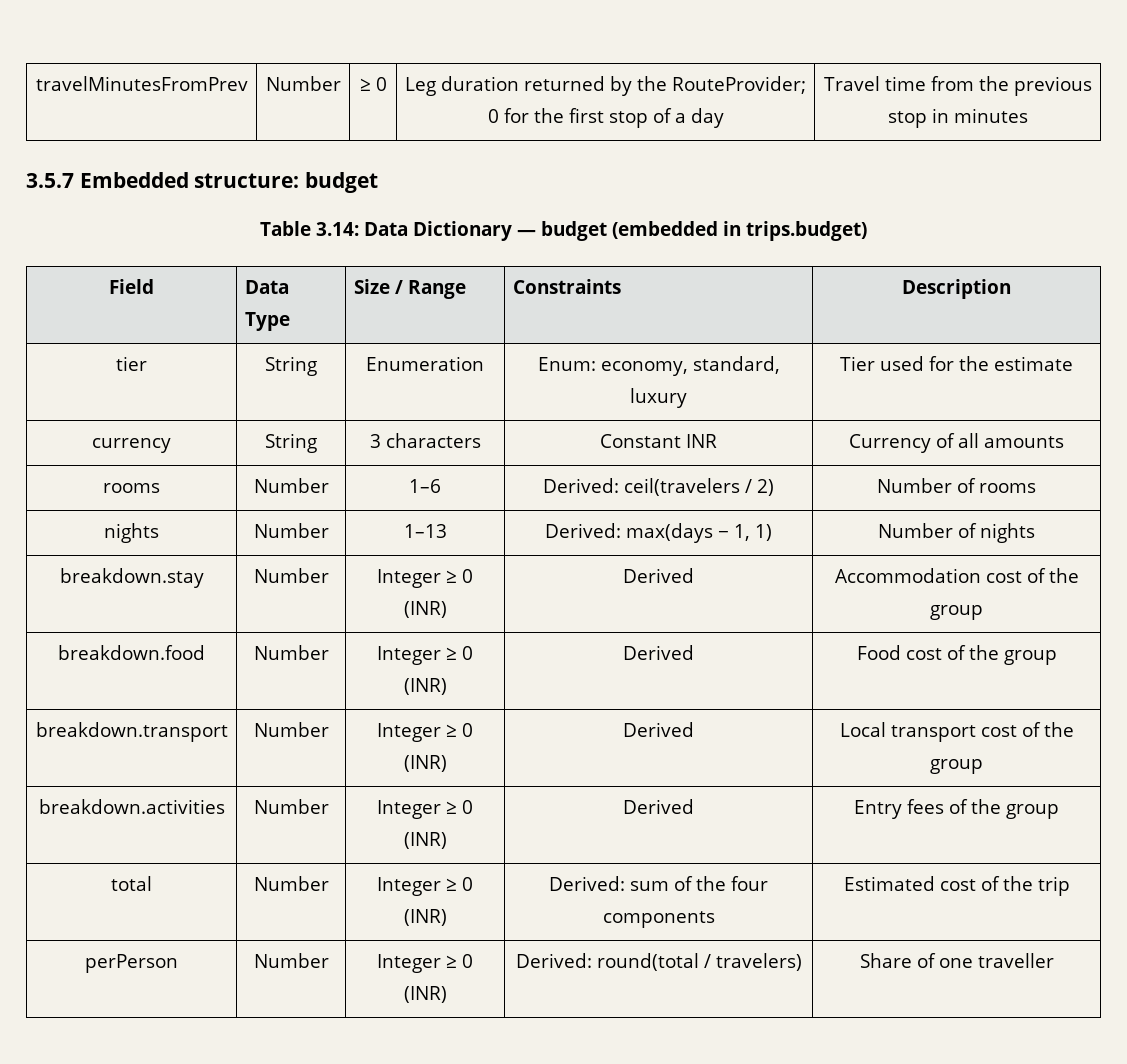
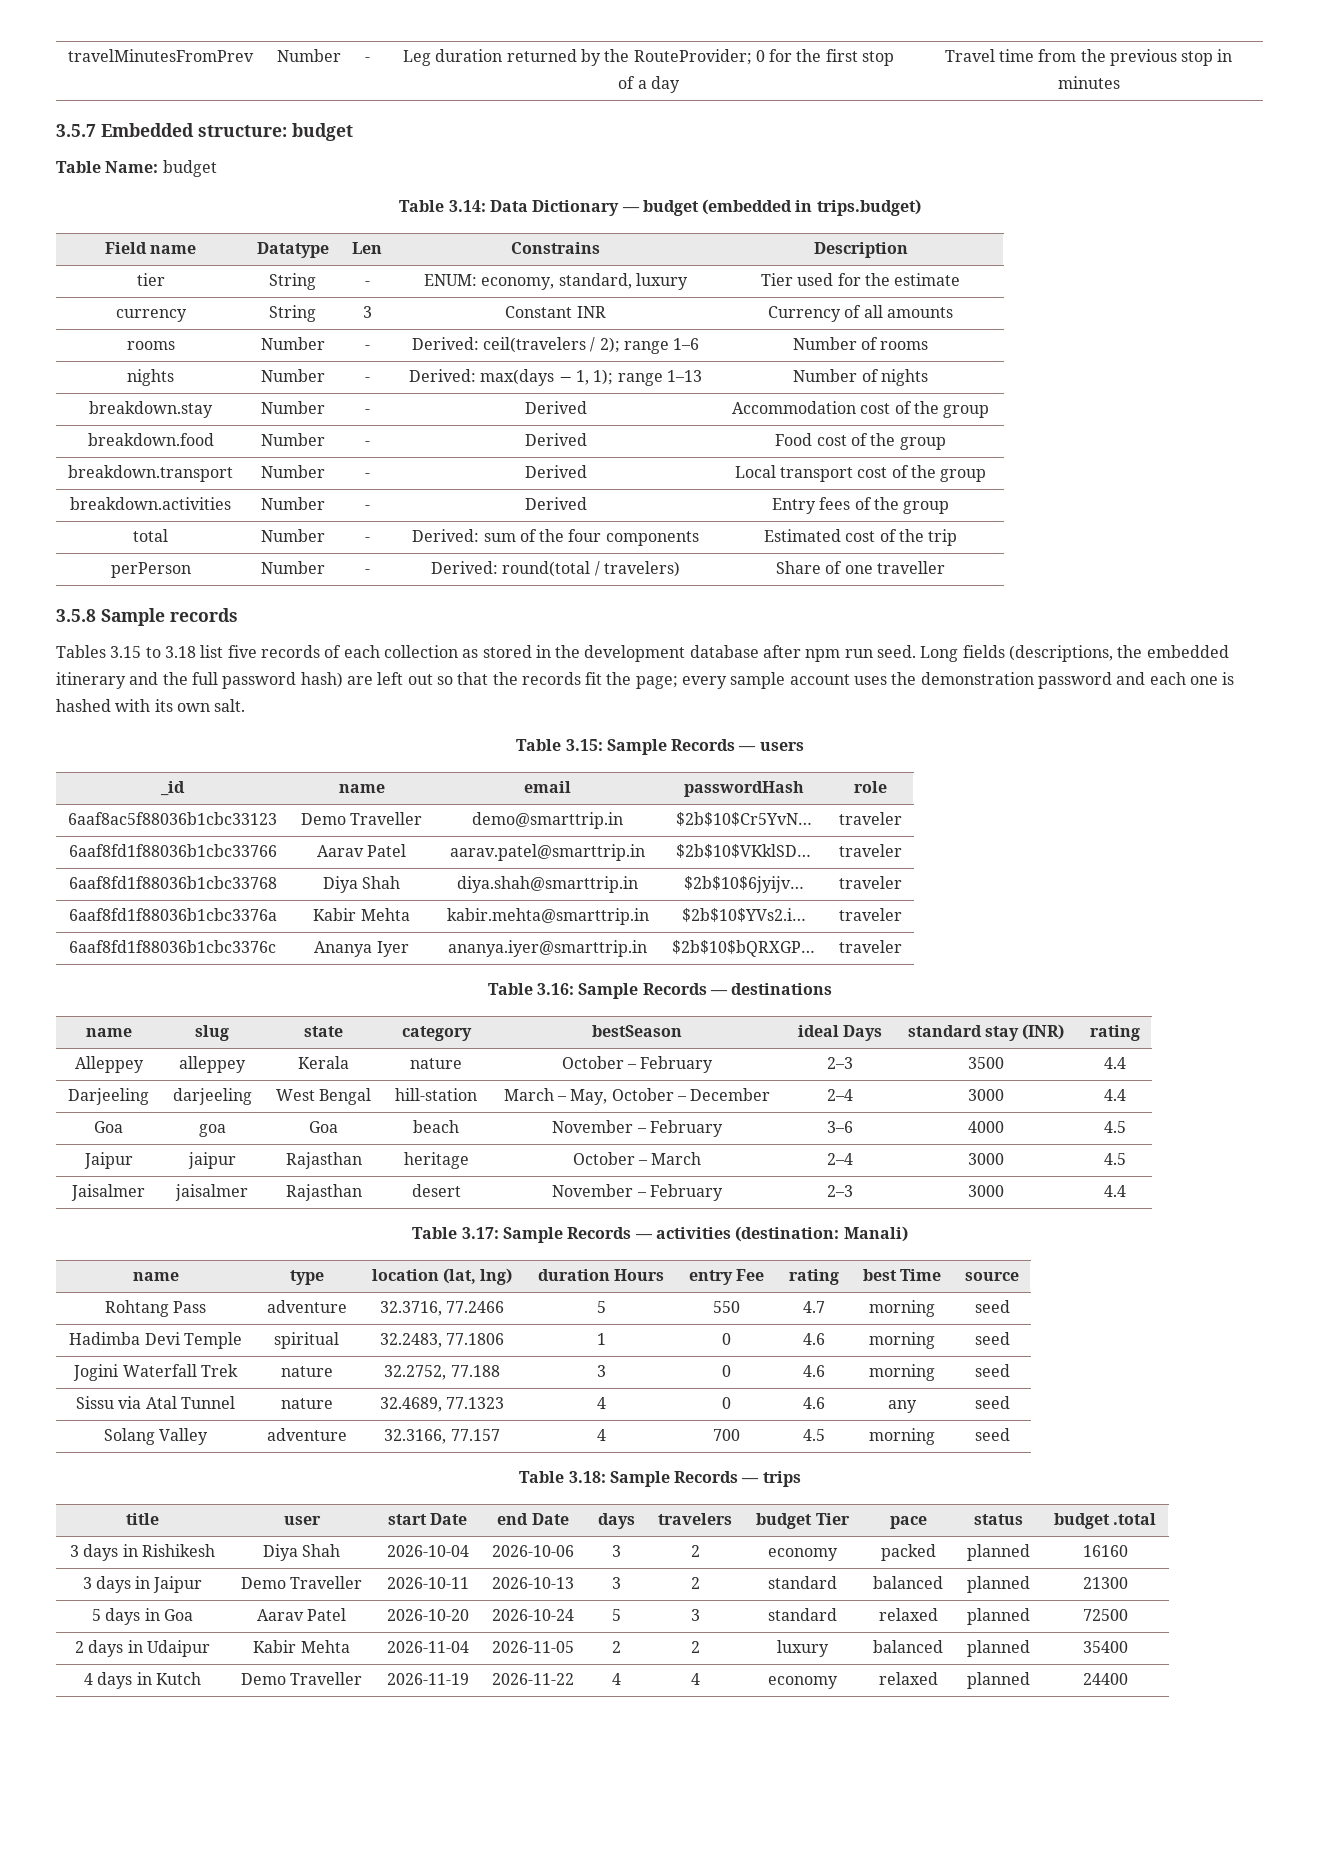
[359,77,387,91] ≥ 0 -> [365,57,370,62] -
(378, 182) none -> [56,160,217,177] // Table Name: budget
[244,280,289,294] [244,312,290,331] [353,279,466,299] [512,279,621,294] | Data Type | Size / Range | Constraints -> [150,245,197,254] [256,242,329,258] [352,242,382,254] [511,242,600,254] name | Datatype | Len | Constrains
[366,356,484,371] [537,357,596,371] Enumeration | Enum: -> [364,281,370,286] [424,274,478,286] - | ENUM:
[385,433,481,448] characters -> (372, 312) none
[409,479,441,493] 1–6 -> [364,345,370,350] -
[757,479,774,496] 2) -> [599,337,700,354] 2); range 1–6
[403,524,447,538] 1–13 -> [364,377,370,382] -
[755,524,772,541] 1) -> [593,369,702,386] 1); range 1–13
[377,569,473,588] [403,601,447,618] Integer ≥ 0 (INR) -> [364,409,370,414] -
[377,646,473,665] [403,678,447,695] Integer ≥ 0 (INR) -> [364,441,370,446] -
[377,723,473,742] [403,755,447,772] Integer ≥ 0 (INR) -> [364,473,370,478] -
[377,800,473,819] [403,832,447,849] Integer ≥ 0 (INR) -> [364,505,370,510] -
[377,877,473,896] [403,909,447,926] Integer ≥ 0 (INR) -> [364,537,370,542] -
[377,954,473,973] [403,986,447,1003] Integer ≥ 0 (INR) -> [364,569,370,574] -
(1054, 960) none -> [56,608,238,626] [56,645,1229,662] [56,672,1235,689] [56,699,246,712] [516,739,804,755] [160,781,185,796] [338,784,385,793] [524,781,571,793] [683,781,804,797] [853,781,887,793] [68,812,277,825] [300,812,423,825] [472,812,623,829] [675,812,812,826] [838,812,902,825] [68,844,277,857] [316,844,407,857] [450,844,645,861] [676,844,811,858] [838,844,902,857] [68,876,277,889] [322,876,401,893] [457,876,638,893] [683,876,804,893] [838,876,902,889] [68,908,277,921] [313,908,410,921] [446,908,649,925] [681,908,806,922] [838,908,902,921] [69,940,276,953] [314,941,409,957] [448,940,647,957] [672,940,815,957] [838,940,902,953] [487,983,833,999] [85,1028,132,1037] [195,1025,229,1041] [304,1026,343,1037] [401,1026,472,1041] [592,1025,682,1037] [797,1025,883,1041] [907,1024,1065,1041] [1089,1025,1140,1041] [74,1056,144,1073] [179,1056,246,1073] [298,1056,349,1069] [410,1058,462,1069] [561,1056,714,1073] [827,1057,853,1069] [968,1057,1004,1069] [1103,1057,1126,1069] [68,1088,149,1105] [172,1088,252,1105] [275,1088,372,1105] [395,1088,477,1101] [503,1088,771,1105] [827,1089,853,1101] [968,1089,1004,1101] [1103,1089,1126,1101] [94,1121,123,1133] [198,1124,226,1137] [309,1121,338,1133] [413,1120,459,1133] [552,1120,723,1137] [827,1121,853,1133] [968,1121,1004,1133] [1103,1121,1126,1133] [83,1152,133,1169] [187,1152,236,1169] [285,1152,362,1169] [403,1152,469,1169] [572,1152,702,1165] [827,1153,853,1165] [968,1153,1004,1165] [1103,1153,1126,1165] [71,1184,145,1201] [175,1184,248,1201] [285,1184,362,1201] [411,1184,461,1197] [552,1184,723,1201] [827,1185,853,1197] [968,1185,1004,1197] [1103,1185,1126,1197] [412,1226,908,1243] [132,1272,179,1281] [289,1270,324,1285] [371,1268,513,1285] [537,1269,665,1281] [688,1269,765,1285] [788,1269,839,1285] [862,1269,942,1281] [965,1272,1019,1281] [104,1300,207,1317] [266,1300,347,1313] [379,1301,505,1316] [596,1301,606,1313] [713,1301,740,1313] [802,1301,825,1313] [869,1300,935,1317] [974,1300,1010,1313] [69,1332,242,1349] [274,1332,339,1349] [379,1333,505,1348] [596,1333,606,1345] [722,1333,731,1345] [802,1333,825,1345] [869,1332,935,1349] [974,1332,1010,1345] [73,1364,238,1381] [280,1366,333,1377] [384,1365,500,1380] [596,1365,606,1377] [722,1365,731,1377] [802,1365,825,1377] [869,1364,935,1381] [974,1364,1010,1377] [76,1396,235,1409] [280,1398,333,1409] [379,1397,505,1412] [596,1397,606,1409] [722,1397,731,1409] [802,1397,825,1409] [888,1400,917,1413] [974,1396,1010,1409] [103,1428,209,1445] [266,1428,347,1441] [384,1429,500,1444] [596,1429,606,1441] [713,1429,740,1441] [802,1429,825,1441] [869,1428,935,1445] [974,1428,1010,1441] [519,1471,801,1487] [126,1513,159,1525] [283,1516,321,1525] [387,1513,468,1525] [497,1513,569,1525] [597,1513,635,1529] [658,1513,732,1525] [756,1513,850,1529] [889,1516,927,1529] [973,1514,1023,1525] [1053,1513,1157,1529] [70,1544,215,1561] [262,1544,341,1561] [386,1545,469,1557] [492,1545,574,1557] [611,1545,621,1557] [690,1545,700,1557] [768,1548,838,1561] [880,1544,936,1561] [966,1544,1030,1561] [1082,1545,1128,1557] [82,1576,203,1593] [240,1576,363,1589] [386,1577,469,1589] [492,1577,574,1589] [611,1577,621,1589] [690,1577,700,1589] [768,1576,837,1589] [873,1576,943,1589] [966,1576,1030,1593] [1082,1577,1128,1589] [92,1608,193,1625] [256,1608,347,1621] [386,1609,469,1621] [492,1609,574,1621] [611,1609,621,1621] [690,1609,700,1621] [768,1608,837,1621] [878,1608,938,1621] [966,1608,1030,1625] [1082,1609,1128,1621] [75,1640,210,1657] [253,1640,350,1653] [386,1641,469,1653] [492,1641,574,1653] [611,1641,621,1653] [690,1641,700,1653] [777,1640,829,1657] [873,1640,943,1653] [966,1640,1030,1657] [1082,1641,1128,1653] [84,1672,201,1689] [240,1672,363,1685] [386,1673,469,1685] [492,1673,574,1685] [611,1673,621,1685] [690,1673,700,1685] [768,1676,838,1689] [878,1672,938,1685] [966,1672,1030,1689] [1082,1673,1128,1685] // 3.5.8 Sample records // Tables 3.15 to 3.18 list five records of each collection as stored in the development database after npm run seed. Long fields (descriptions, the embedded itinerary and the full password hash) are left out so that the records fit the page; every sample account uses the demonstration password and each one is hashed with its own salt. // Table 3.15: Sample Records — users // _id | name | email | passwordHash | role // 6aaf8ac5f88036b1cbc33123 | Demo Traveller | demo@smarttrip.in | $2b$10$Cr5YvN… | traveler // 6aaf8fd1f88036b1cbc33766 | Aarav Patel | aarav.patel@smarttrip.in | $2b$10$VKklSD… | traveler // 6aaf8fd1f88036b1cbc33768 | Diya Shah | diya.shah@smarttrip.in | $2b$10$6jyijv… | traveler // 6aaf8fd1f88036b1cbc3376a | Kabir Mehta | kabir.mehta@smarttrip.in | $2b$10$YVs2.i… | traveler // 6aaf8fd1f88036b1cbc3376c | Ananya Iyer | ananya.iyer@smarttrip.in | $2b$10$bQRXGP… | traveler // Table 3.16: Sample Records — destinations // name | slug | state | category | bestSeason | ideal Days | standard stay (INR) | rating // Alleppey | alleppey | Kerala | nature | October – February | 2–3 | 3500 | 4.4 // Darjeeling | darjeeling | West Bengal | hill-station | March – May, October – December | 2–4 | 3000 | 4.4 // Goa | goa | Goa | beach | November – February | 3–6 | 4000 | 4.5 // Jaipur | jaipur | Rajasthan | heritage | October – March | 2–4 | 3000 | 4.5 // Jaisalmer | jaisalmer | Rajasthan | desert | November – February | 2–3 | 3000 | 4.4 // Table 3.17: Sample Records — activities (destination: Manali) // name | type | location (lat, lng) | duration Hours | entry Fee | rating | best Time | source // Rohtang Pass | adventure | 32.3716, 77.2466 | 5 | 550 | 4.7 | morning | seed // Hadimba Devi Temple | spiritual | 32.2483, 77.1806 | 1 | 0 | 4.6 | morning | seed // Jogini Waterfall Trek | nature | 32.2752, 77.188 | 3 | 0 | 4.6 | morning | seed // Sissu via Atal Tunnel | nature | 32.4689, 77.1323 | 4 | 0 | 4.6 | any | seed // Solang Valley | adventure | 32.3166, 77.157 | 4 | 700 | 4.5 | morning | seed // Table 3.18: Sample Records — trips // title | user | start Date | end Date | days | travelers | budget Tier | pace | status | budget .total // 3 days in Rishikesh | Diya Shah | 2026-10-04 | 2026-10-06 | 3 | 2 | economy | packed | planned | 16160 // 3 days in Jaipur | Demo Traveller | 2026-10-11 | 2026-10-13 | 3 | 2 | standard | balanced | planned | 21300 // 5 days in Goa | Aarav Patel | 2026-10-20 | 2026-10-24 | 5 | 3 | standard | relaxed | planned | 72500 // 2 days in Udaipur | Kabir Mehta | 2026-11-04 | 2026-11-05 | 2 | 2 | luxury | balanced | planned | 35400 // 4 days in Kutch | Demo Traveller | 2026-11-19 | 2026-11-22 | 4 | 4 | economy | relaxed | planned | 24400

